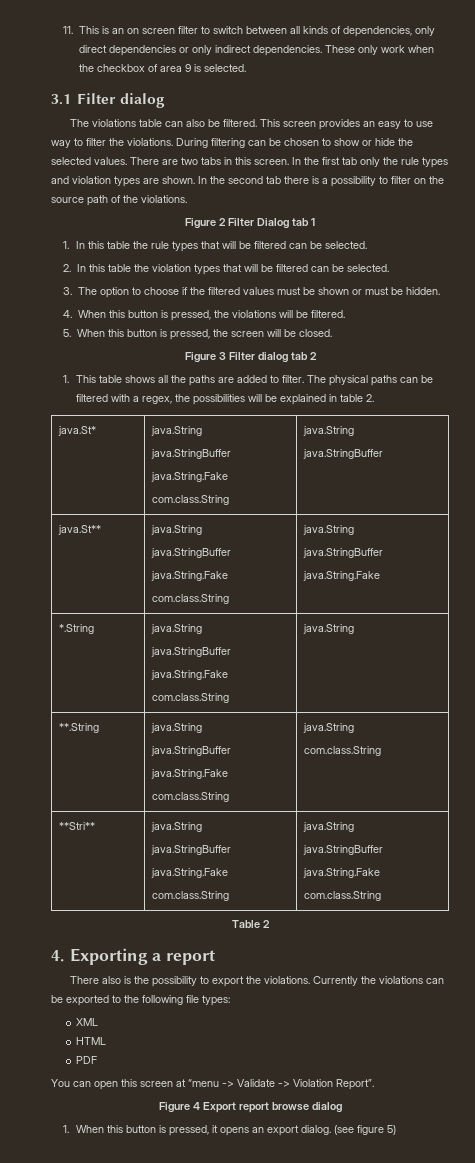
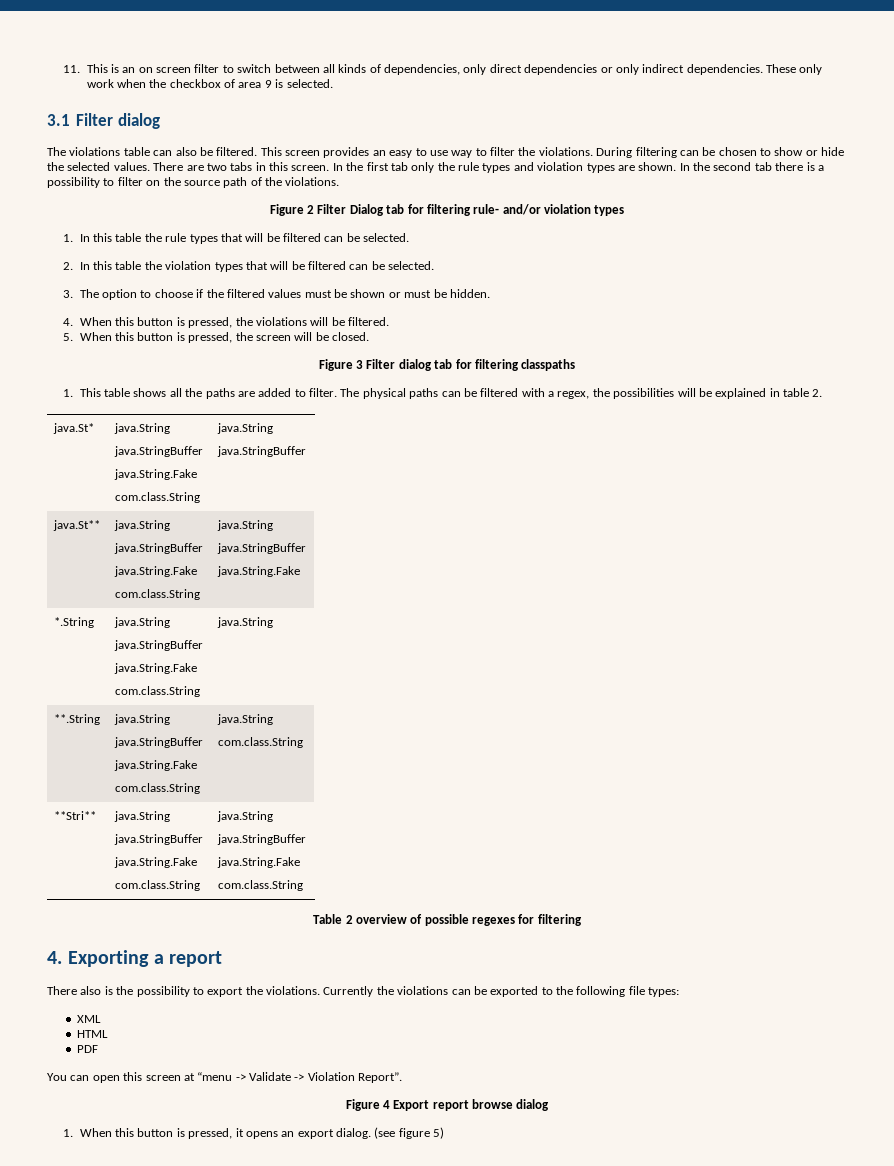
[311,218,315,226] 1 -> [407,204,625,216] for filtering rule- and/or violation types
[309,352,317,360] 2 -> [455,359,576,371] for filtering classpaths
(270, 924) none -> [355,914,582,926] overview of possible regexes for filtering

